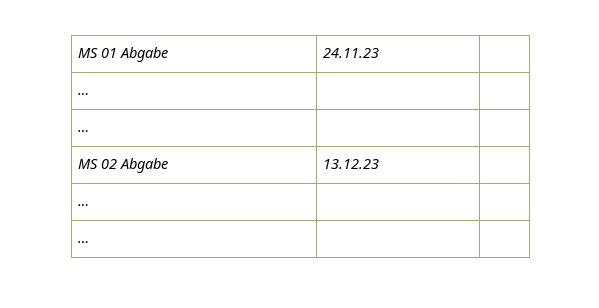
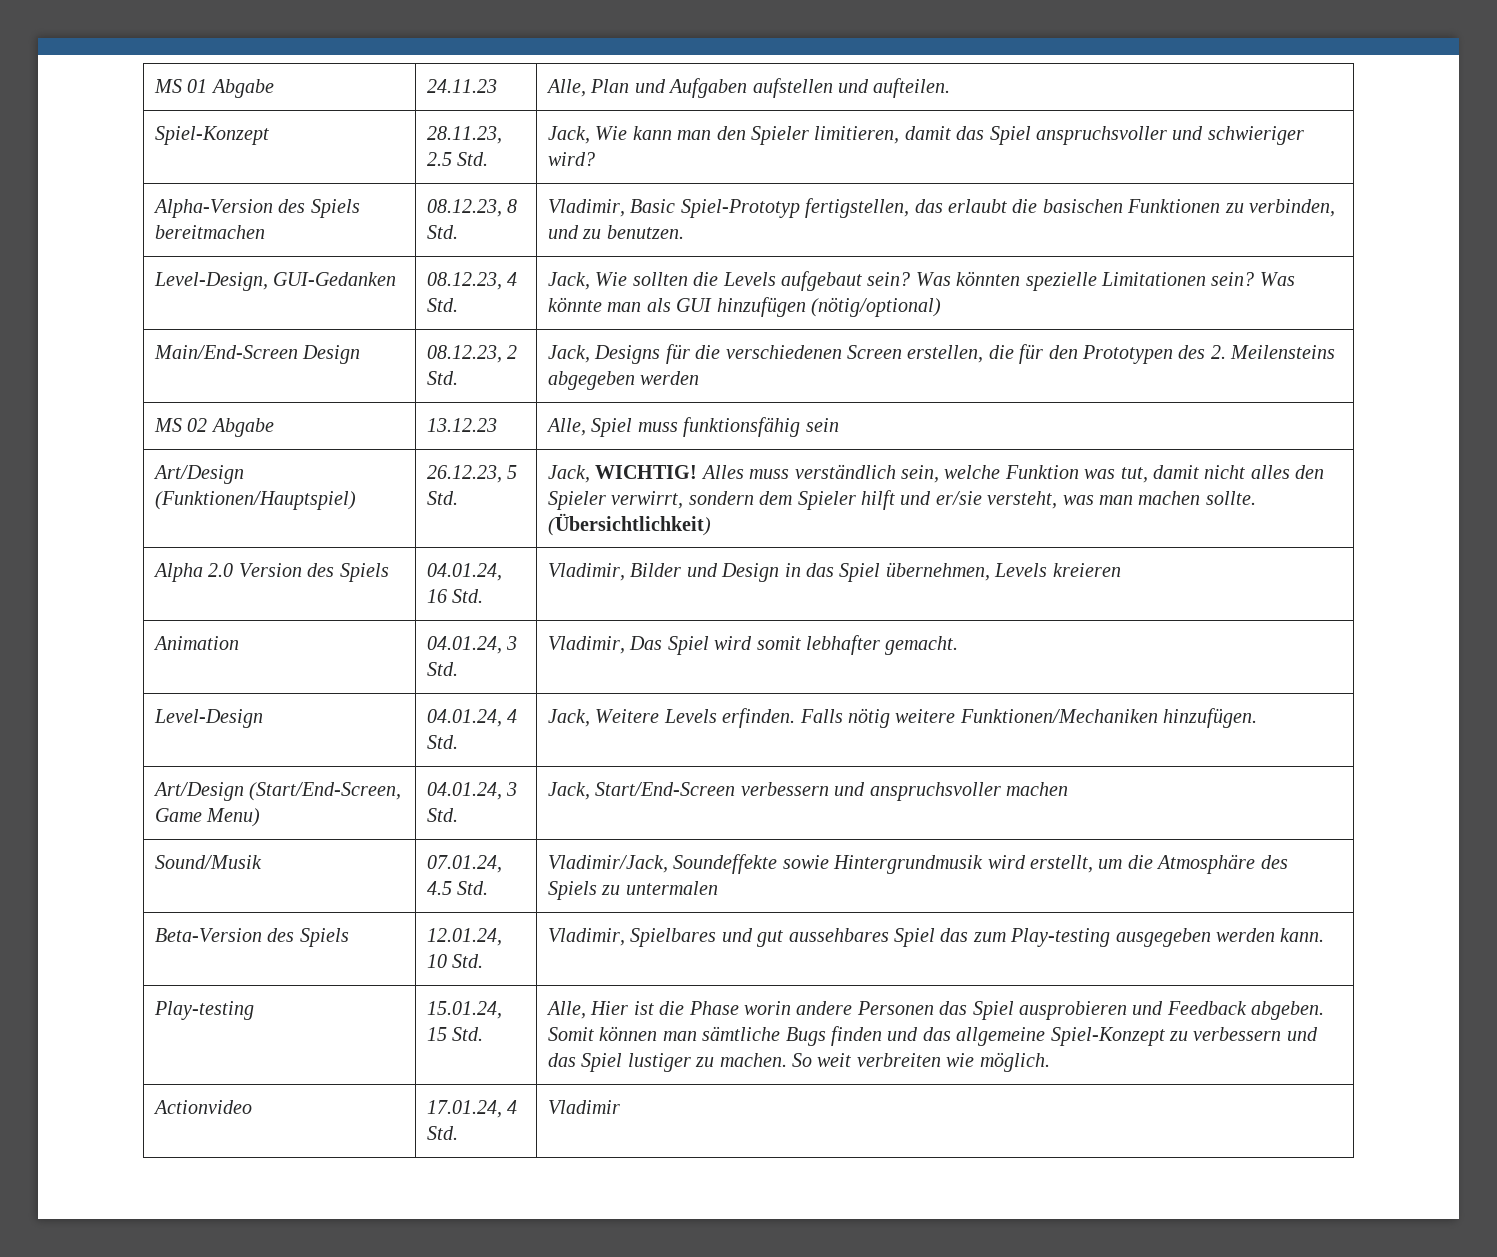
[78,93,90,95] [78,130,90,132] [78,158,169,173] [323,159,380,169] [78,204,90,206] [78,241,90,243] // … | | // … | | // MS 02 Abgabe | 13.12.23 | // … | | // … | | -> [546,78,951,98] [155,126,270,145] [427,126,503,144] [427,152,489,166] [548,126,1304,145] [548,152,596,166] [153,199,360,218] [155,225,266,239] [427,199,518,217] [427,225,459,239] [548,198,1336,218] [548,225,684,239] [154,272,397,291] [427,272,518,290] [427,298,459,312] [548,271,1295,291] [548,297,942,317] [154,345,361,364] [427,345,518,363] [427,371,459,385] [548,344,1336,364] [548,371,700,390] [154,418,274,437] [427,418,498,432] [546,417,839,437] [153,465,245,484] [155,491,357,510] [427,465,518,483] [427,491,459,505] [548,464,1325,483] [548,490,1256,510] [548,513,712,536] [153,563,389,582] [427,563,503,581] [427,589,484,603] [548,562,1121,582] [153,636,240,650] [427,636,518,654] [427,662,459,676] [548,635,959,655] [154,709,264,728] [427,709,518,727] [427,735,459,749] [548,708,1258,728] [153,782,402,801] [155,808,261,827] [427,782,518,800] [427,808,459,822] [548,782,1069,801] [155,855,263,869] [427,855,503,873] [427,881,489,895] [548,854,1288,874] [548,881,718,900] [155,928,349,947] [427,928,503,946] [427,954,484,968] [548,928,1325,947] [154,1001,255,1020] [427,1001,503,1019] [427,1027,484,1041] [546,1001,1325,1020] [548,1026,1318,1046] [548,1052,1050,1072] [153,1100,253,1114] [427,1100,518,1118] [427,1126,459,1140] [548,1100,621,1114] Alle, Plan und Aufgaben aufstellen und aufteilen. // Spiel-Konzept | 28.11.23, 2.5 Std. | Jack, Wie kann man den Spieler limitieren, damit das Spiel anspruchsvoller und schwieriger wird? // Alpha-Version des Spiels bereitmachen | 08.12.23, 8 Std. | Vladimir, Basic Spiel-Prototyp fertigstellen, das erlaubt die basischen Funktionen zu verbinden, und zu benutzen. // Level-Design, GUI-Gedanken | 08.12.23, 4 Std. | Jack, Wie sollten die Levels aufgebaut sein? Was könnten spezielle Limitationen sein? Was könnte man als GUI hinzufügen (nötig/optional) // Main/End-Screen Design | 08.12.23, 2 Std. | Jack, Designs für die verschiedenen Screen erstellen, die für den Prototypen des 2. Meilensteins abgegeben werden // MS 02 Abgabe | 13.12.23 | Alle, Spiel muss funktionsfähig sein // Art/Design (Funktionen/Hauptspiel) | 26.12.23, 5 Std. | Jack, WICHTIG! Alles muss verständlich sein, welche Funktion was tut, damit nicht alles den Spieler verwirrt, sondern dem Spieler hilft und er/sie versteht, was man machen sollte. (Übersichtlichkeit) // Alpha 2.0 Version des Spiels | 04.01.24, 16 Std. | Vladimir, Bilder und Design in das Spiel übernehmen, Levels kreieren // Animation | 04.01.24, 3 Std. | Vladimir, Das Spiel wird somit lebhafter gemacht. // Level-Design | 04.01.24, 4 Std. | Jack, Weitere Levels erfinden. Falls nötig weitere Funktionen/Mechaniken hinzufügen. // Art/Design (Start/End-Screen, Game Menu) | 04.01.24, 3 Std. | Jack, Start/End-Screen verbessern und anspruchsvoller machen // Sound/Musik | 07.01.24, 4.5 Std. | Vladimir/Jack, Soundeffekte sowie Hintergrundmusik wird erstellt, um die Atmosphäre des Spiels zu untermalen // Beta-Version des Spiels | 12.01.24, 10 Std. | Vladimir, Spielbares und gut aussehbares Spiel das zum Play-testing ausgegeben werden kann. // Play-testing | 15.01.24, 15 Std. | Alle, Hier ist die Phase worin andere Personen das Spiel ausprobieren und Feedback abgeben. Somit können man sämtliche Bugs finden und das allgemeine Spiel-Konzept zu verbessern und das Spiel lustiger zu machen. So weit verbreiten wie möglich. // Actionvideo | 17.01.24, 4 Std. | Vladimir

